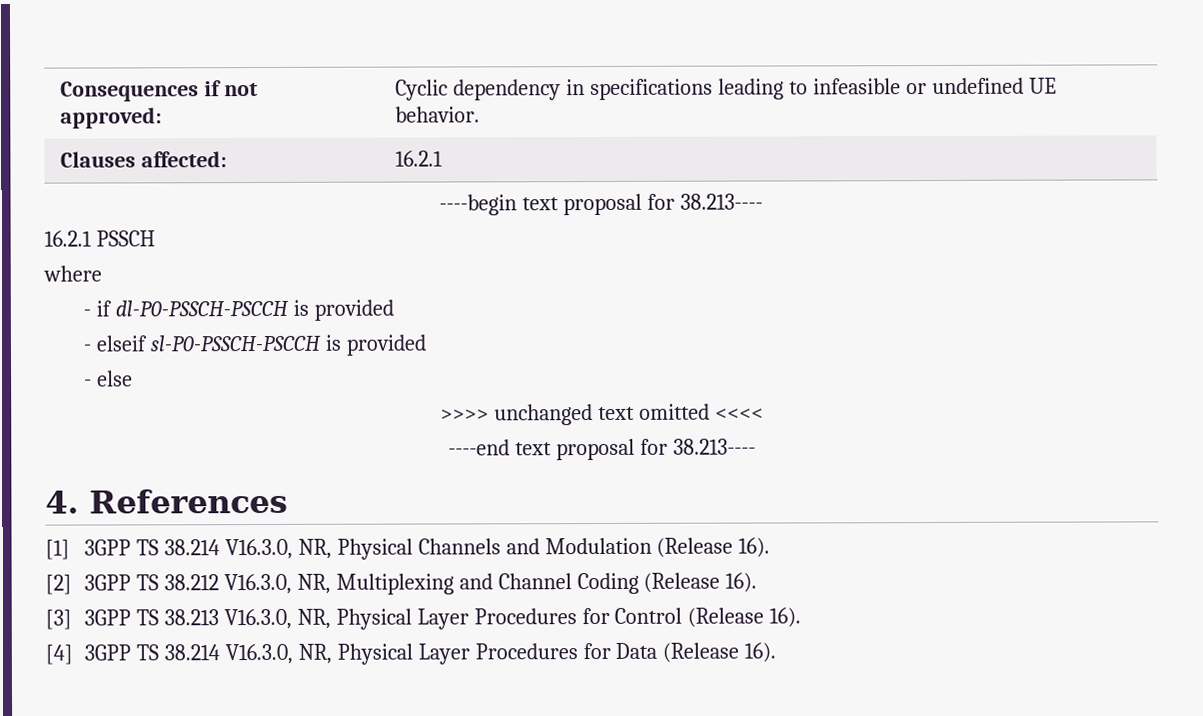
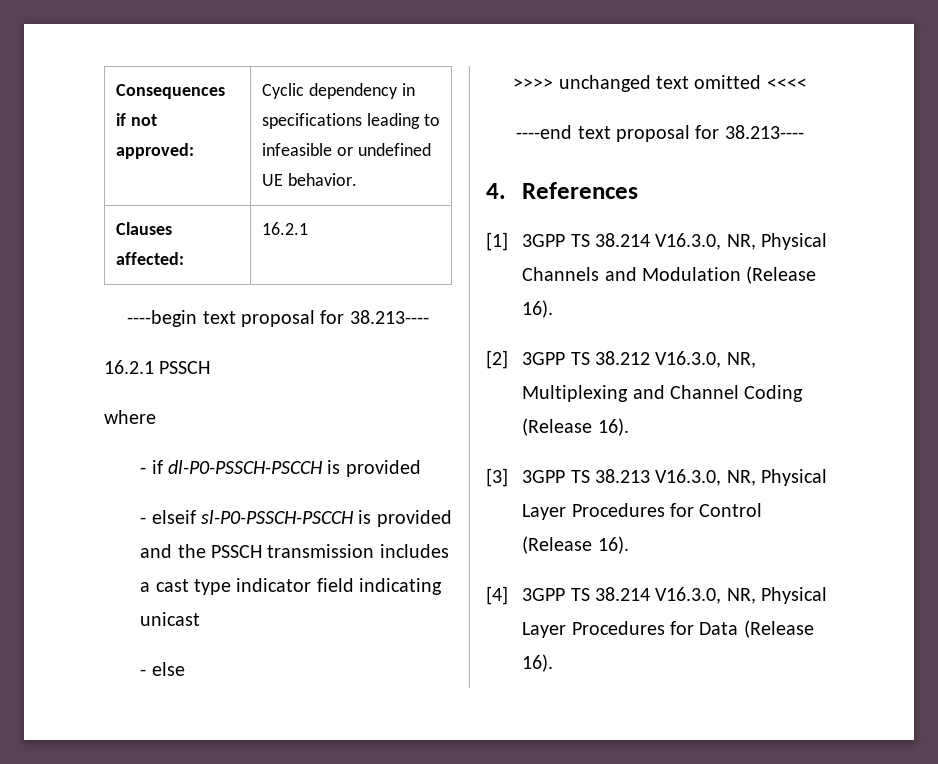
(426, 345) none -> [140,544,449,558] [140,578,443,595] [140,612,201,626] and the PSSCH transmission includes a cast type indicator field indicating unicast

